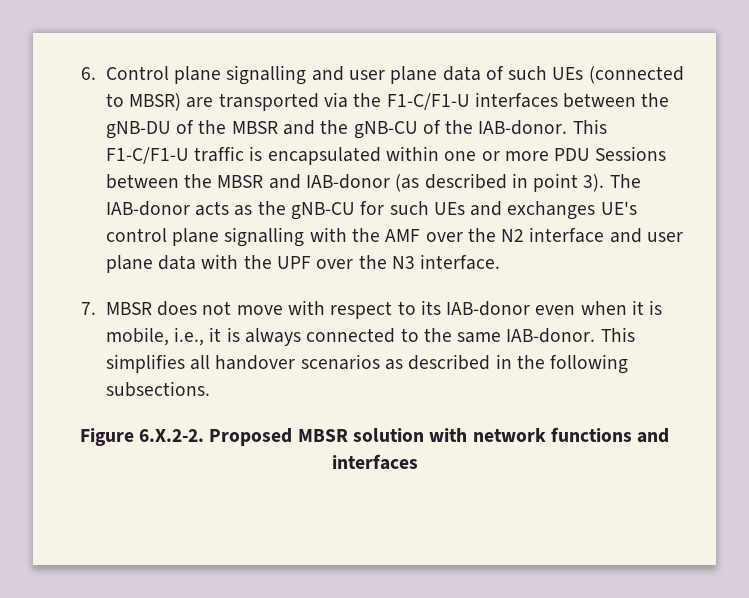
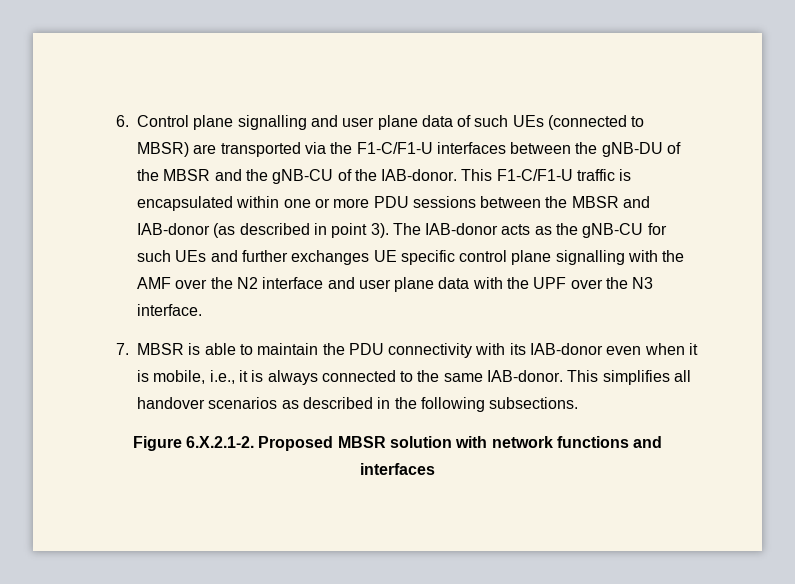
[595,146,667,161] Sessions -> [412,196,476,208] sessions
[507,201,637,220] exchanges UE's -> [241,250,455,265] further exchanges UE specific
[157,300,416,319] does not move with respect to -> [188,343,506,358] is able to maintain the PDU connectivity with
[139,429,205,442] 6.X.2-2. -> [186,436,255,448] 6.X.2.1-2.

